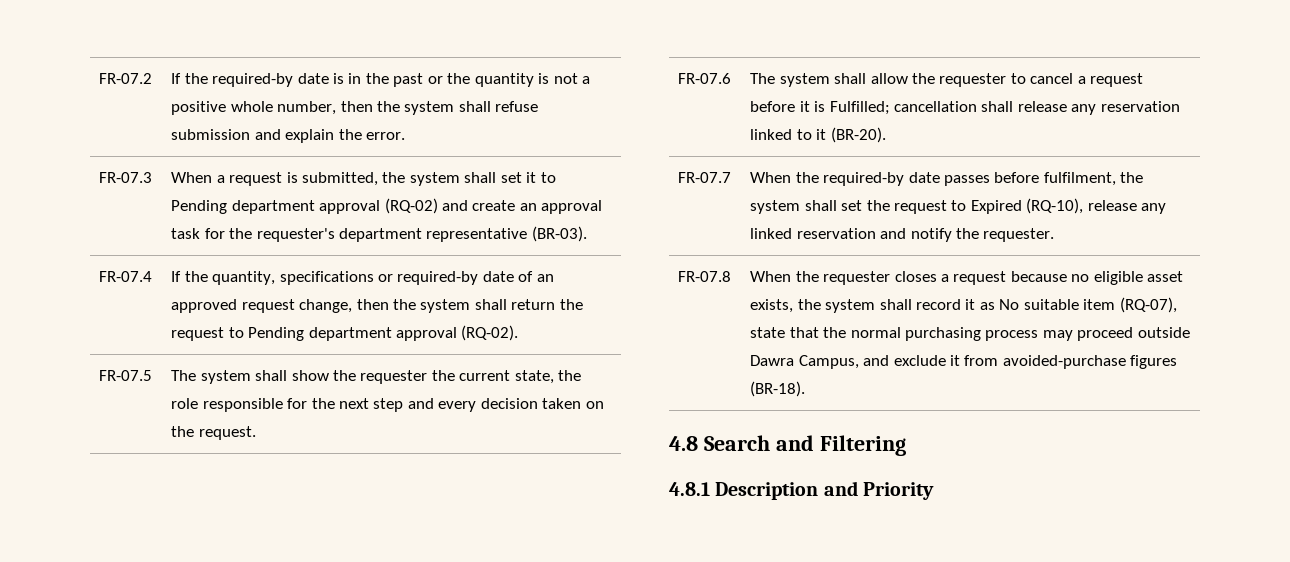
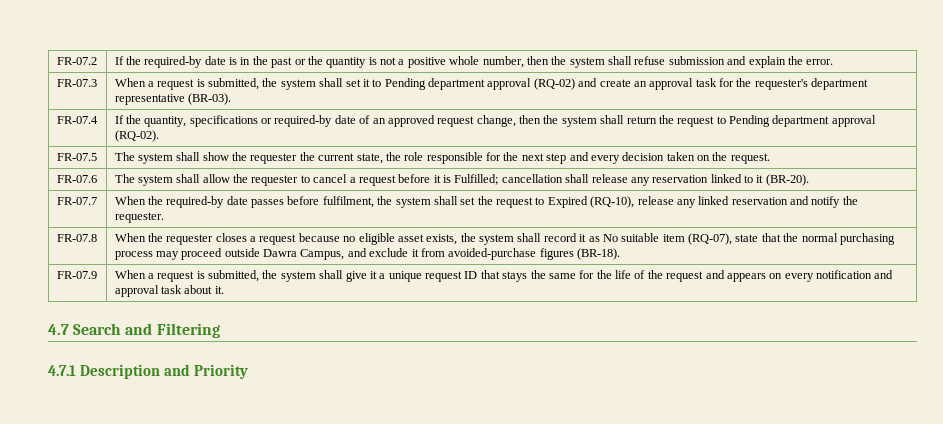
[669,436,698,451] // 4.8 -> [56,271,97,279] [114,270,894,282] [114,285,224,297] [48,324,69,335] // FR-07.9 | When a request is submitted, the system shall give it a unique request ID that stays the same for the life of the request and appears on every notification and approval task about it. // 4.7
[669,482,710,496] 4.8.1 -> [48,365,76,376] 4.7.1

